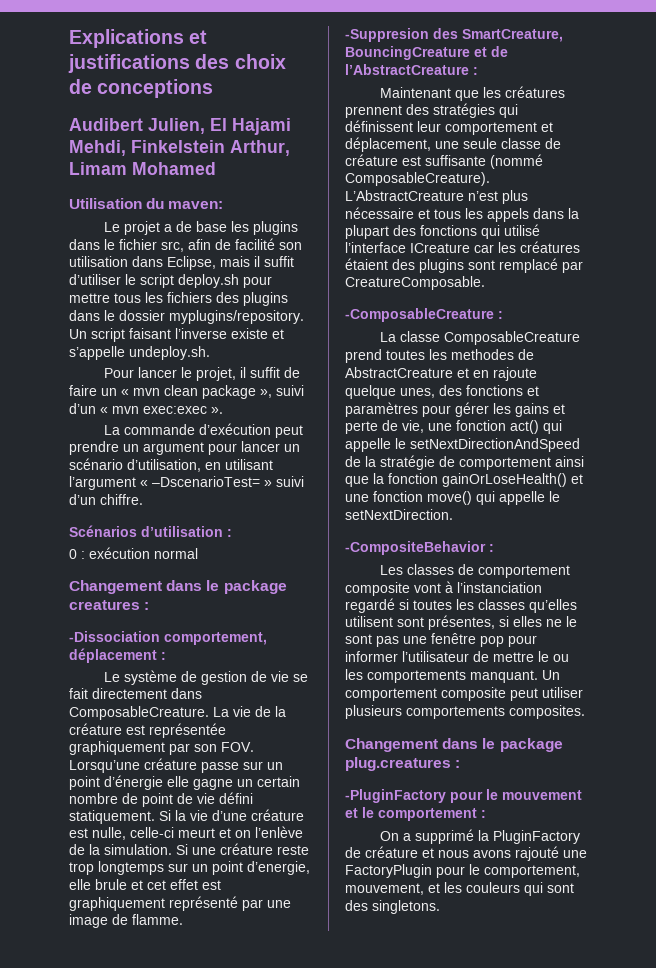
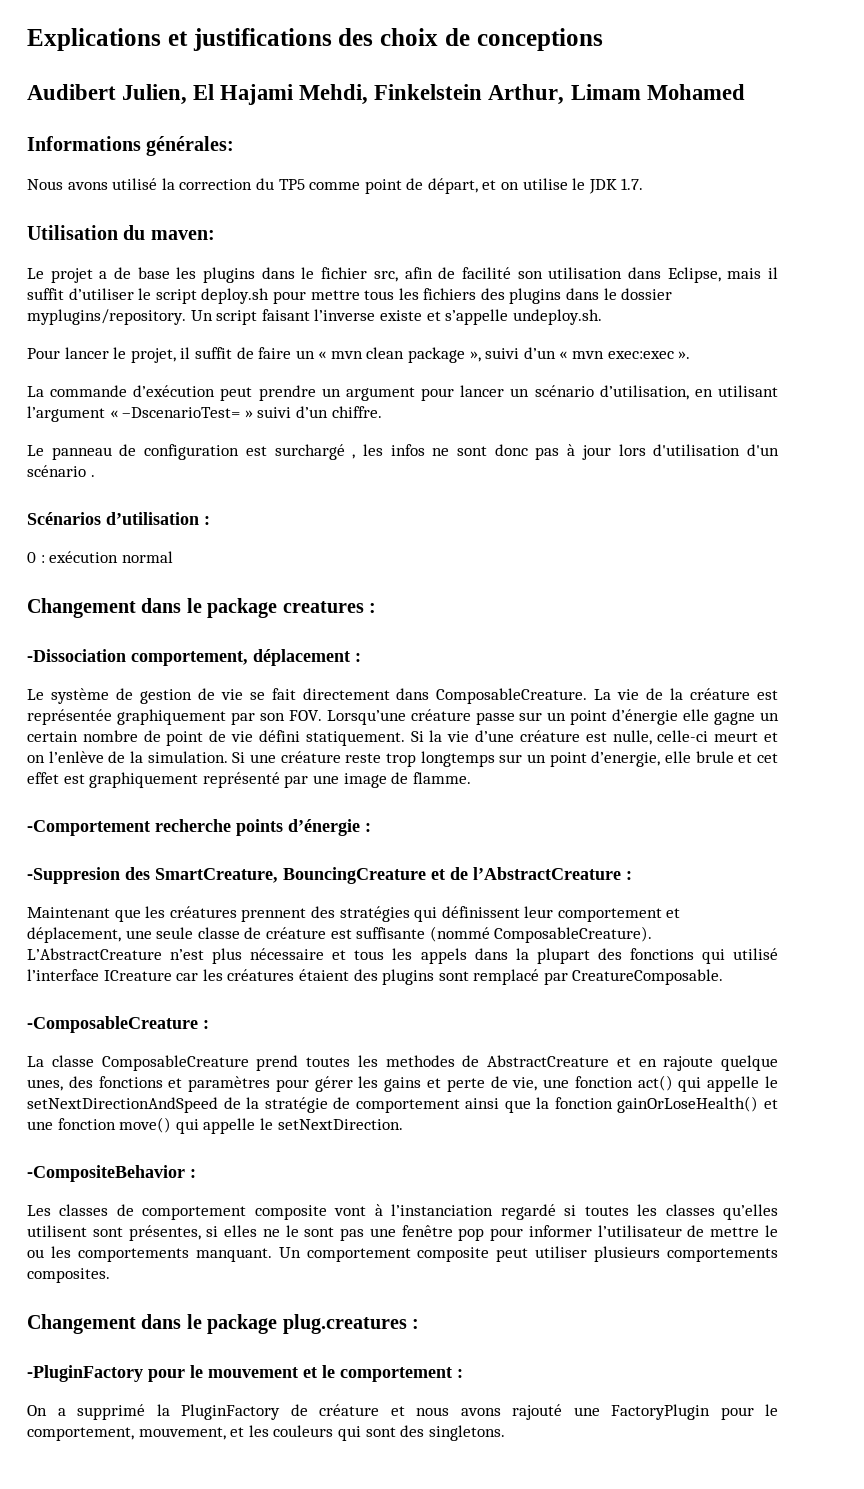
(216, 168) none -> [27,136,235,156] [27,178,644,194] // Informations générales: // Nous avons utilisé la correction du TP5 comme point de départ, et on utilise le JDK 1.7.
(143, 499) none -> [27,444,780,460] [27,465,95,477] // Le panneau de configuration est surchargé , les infos ne sont donc pas à jour lors d'utilisation d'un scénario .
(183, 919) none -> [27,819,371,836] // -Comportement recherche points d’énergie :

